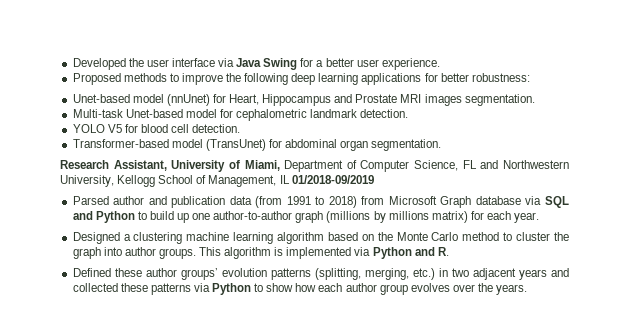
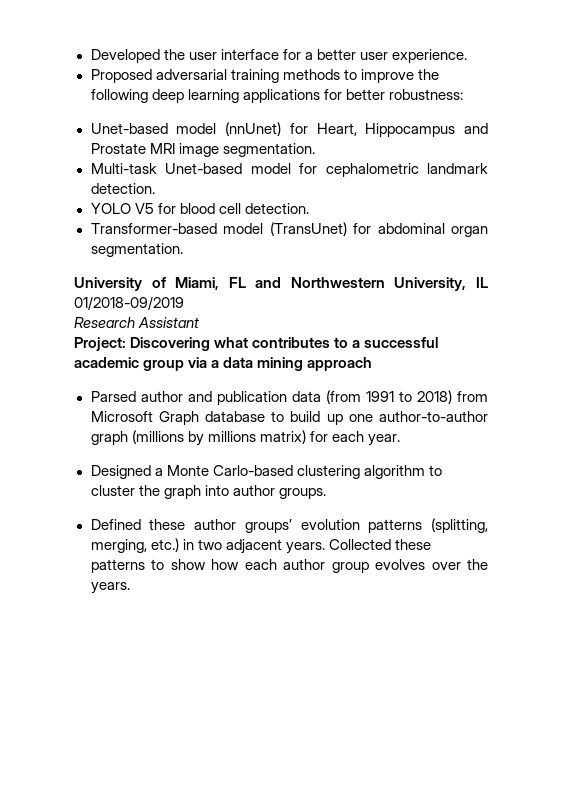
[218,58,298,70] via Java Swing -> (279, 54) none
(121, 79) none -> [155,69,279,83] adversarial training
[424,94,462,106] images -> [178,143,219,157] image
[60,160,167,171] Research Assistant, -> (183, 250) none
[284,160,569,172] [60,175,374,187] Department of Computer Science, FL and Northwestern University, Kellogg School of Management, IL 01/2018-09/2019 -> [228,277,488,291] [74,296,184,310] [74,317,200,328] [74,337,439,351] [74,357,373,371] FL and Northwestern University, IL 01/2018-09/2019 // Research Assistant // Project: Discovering what contributes to a successful academic group via a data mining approach
[525,196,569,208] [72,211,135,223] via SQL and Python -> (265, 416) none
[133,232,500,244] clustering machine learning algorithm based on the Monte Carlo method -> [166,465,425,479] Monte Carlo-based clustering algorithm
[199,247,449,259] This algorithm is implemented via Python and R. -> (326, 493) none
[518,268,569,280] [72,283,252,295] years and collected these patterns via Python -> [285,539,431,554] [90,559,145,573] years. Collected these patterns

